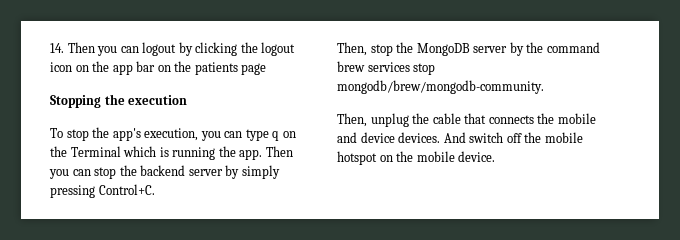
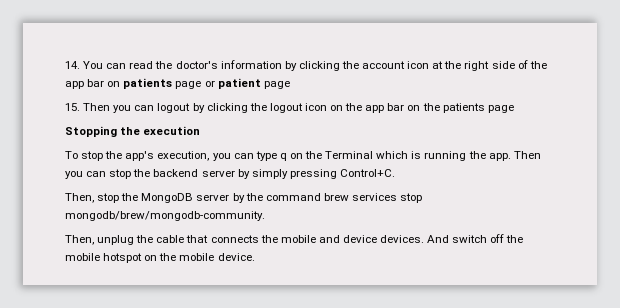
(64, 48) none -> [83,60,547,71] [65,78,290,89] [65,103,80,111] You can read the doctor's information by clicking the account icon at the right side of the app bar on patients page or patient page // 15.

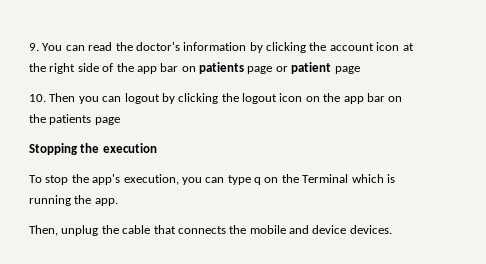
[65,61,80,69] 14. -> [29,43,39,51] 9.
[65,103,80,111] 15. -> [29,94,46,102] 10.
[513,151,541,159] [65,169,395,179] [65,193,423,203] [65,211,265,221] Then you can stop the backend server by simply pressing Control+C. // Then, stop the MongoDB server by the command brew services stop mongodb/brew/mongodb-community. -> (118, 202) none
[427,234,524,243] [65,253,255,263] And switch off the mobile hotspot on the mobile device. -> (392, 229) none

